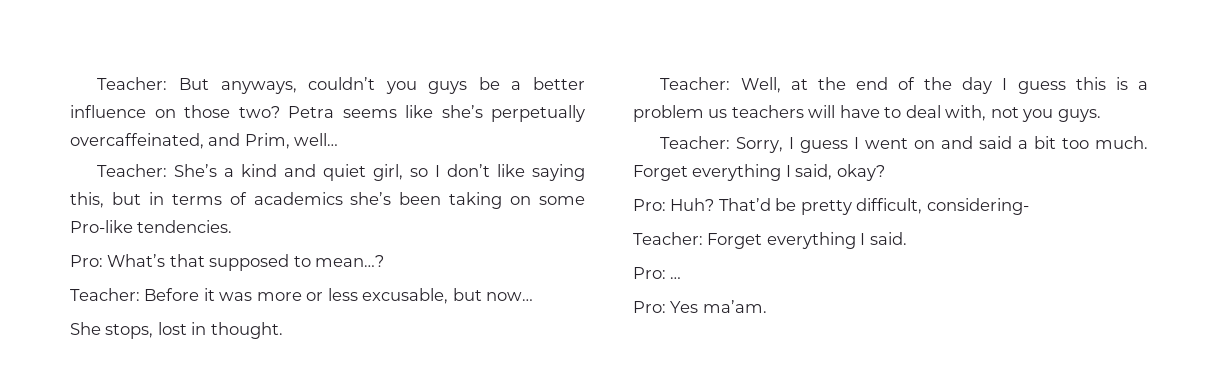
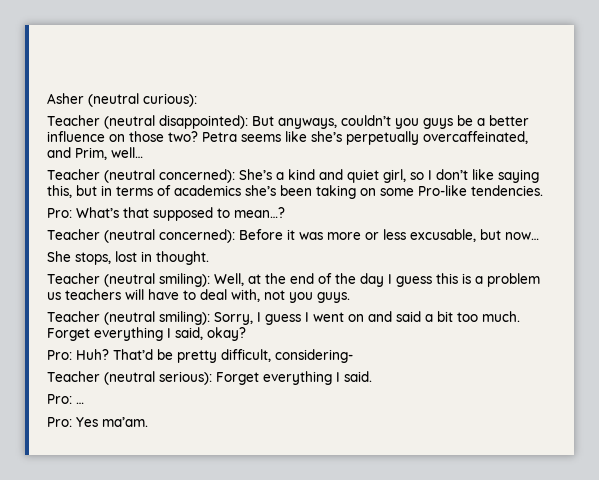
[97,77,168,90] Teacher: -> [47,93,197,107] [47,115,248,129] Asher (neutral curious): // Teacher (neutral disappointed):
[97,164,168,177] Teacher: -> [47,169,235,183] Teacher (neutral concerned):
[70,288,140,301] Teacher: -> [47,229,235,243] Teacher (neutral concerned):
[660,77,731,90] Teacher: -> [47,273,210,287] Teacher (neutral smiling):
[660,136,731,149] Teacher: -> [47,311,210,325] Teacher (neutral smiling):
[633,232,703,245] Teacher: -> [47,371,212,385] Teacher (neutral serious):

